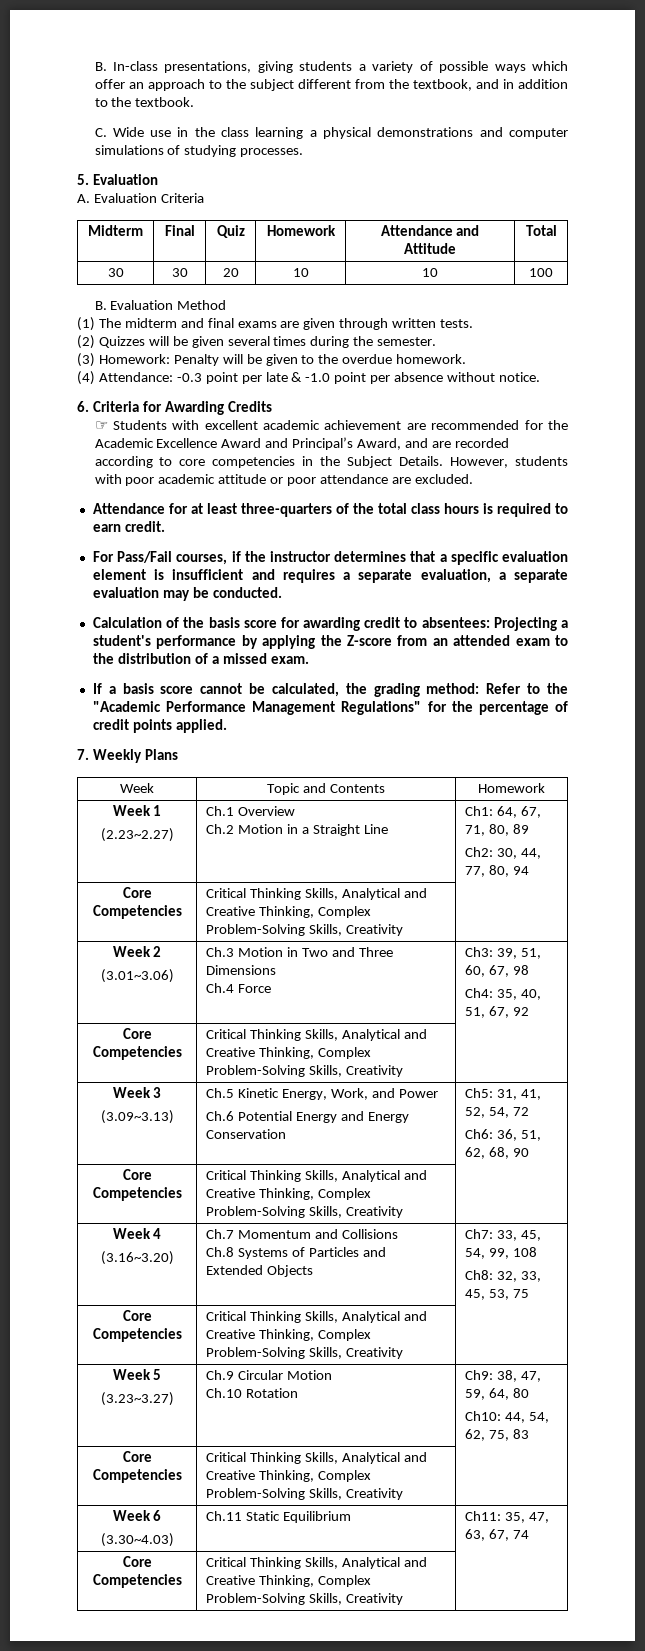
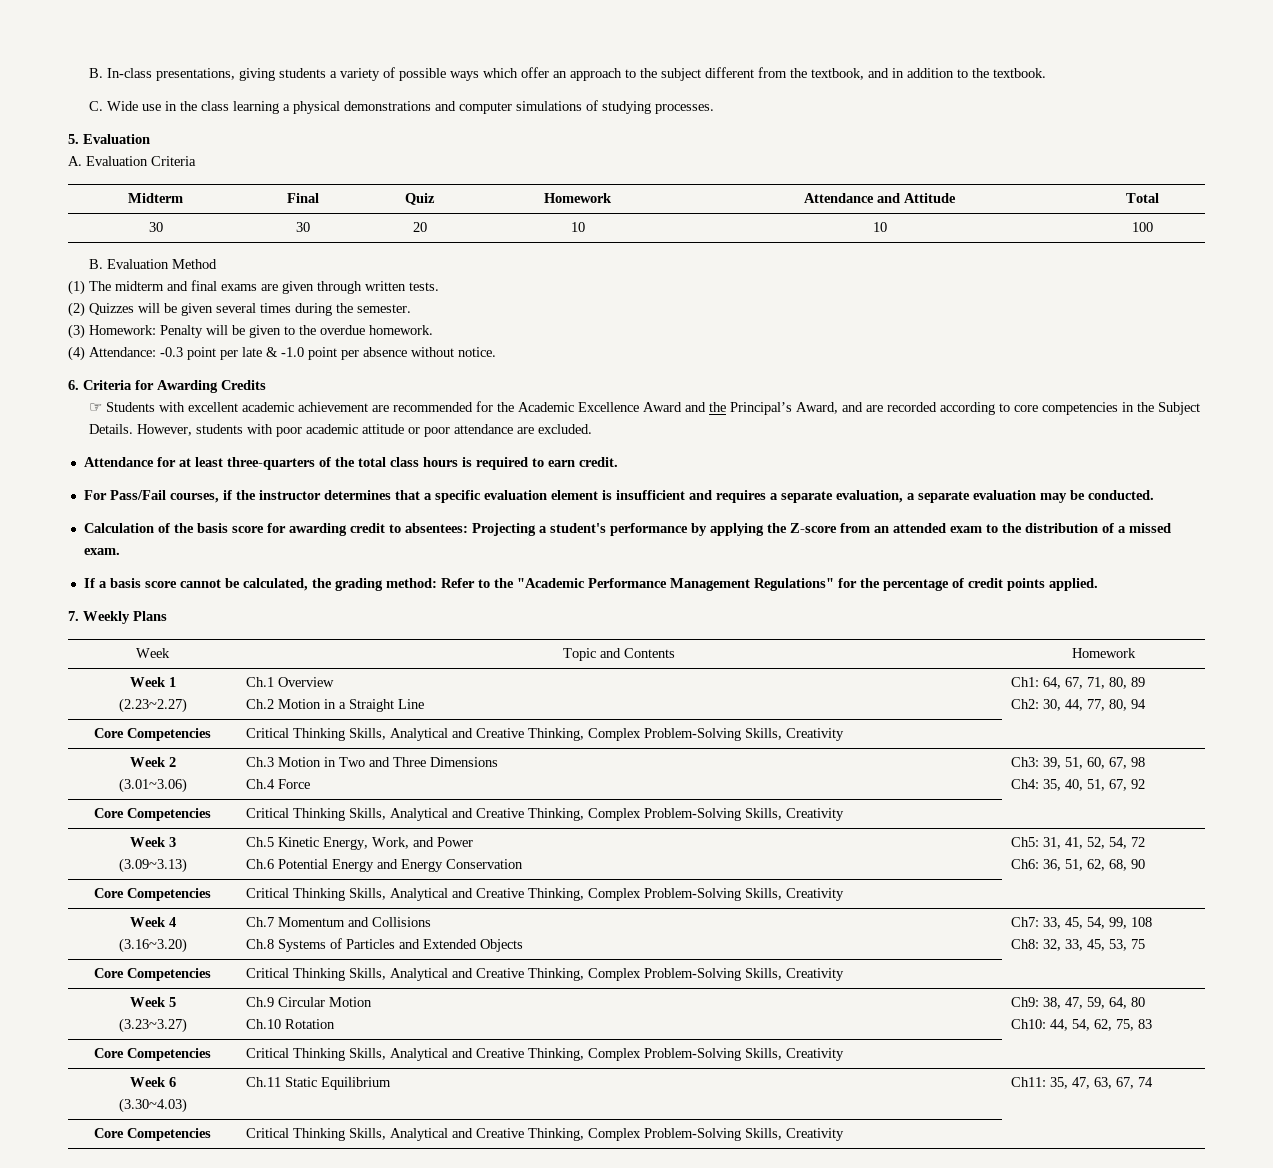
(289, 443) none -> [708,402,726,412] the

